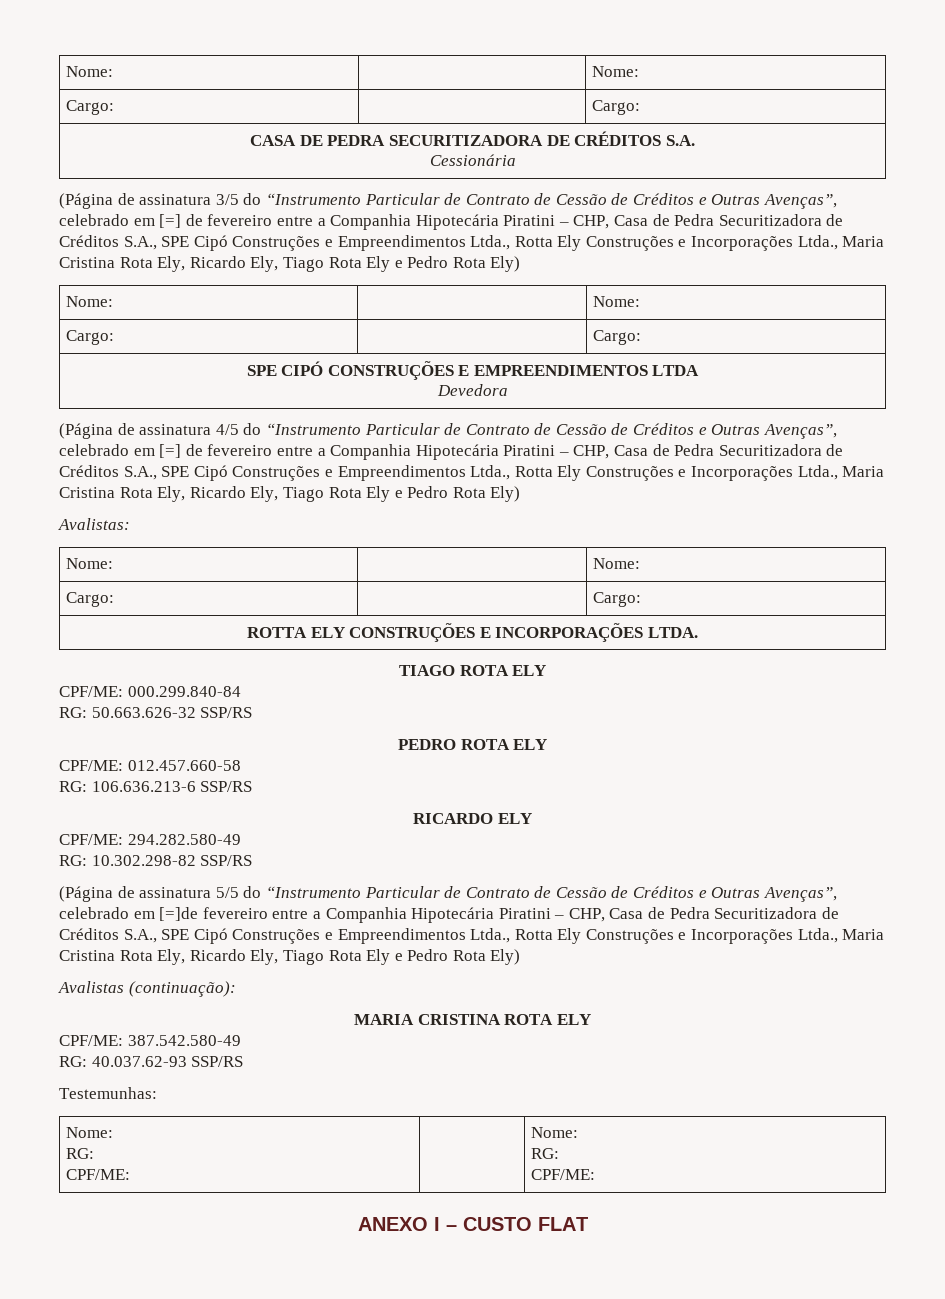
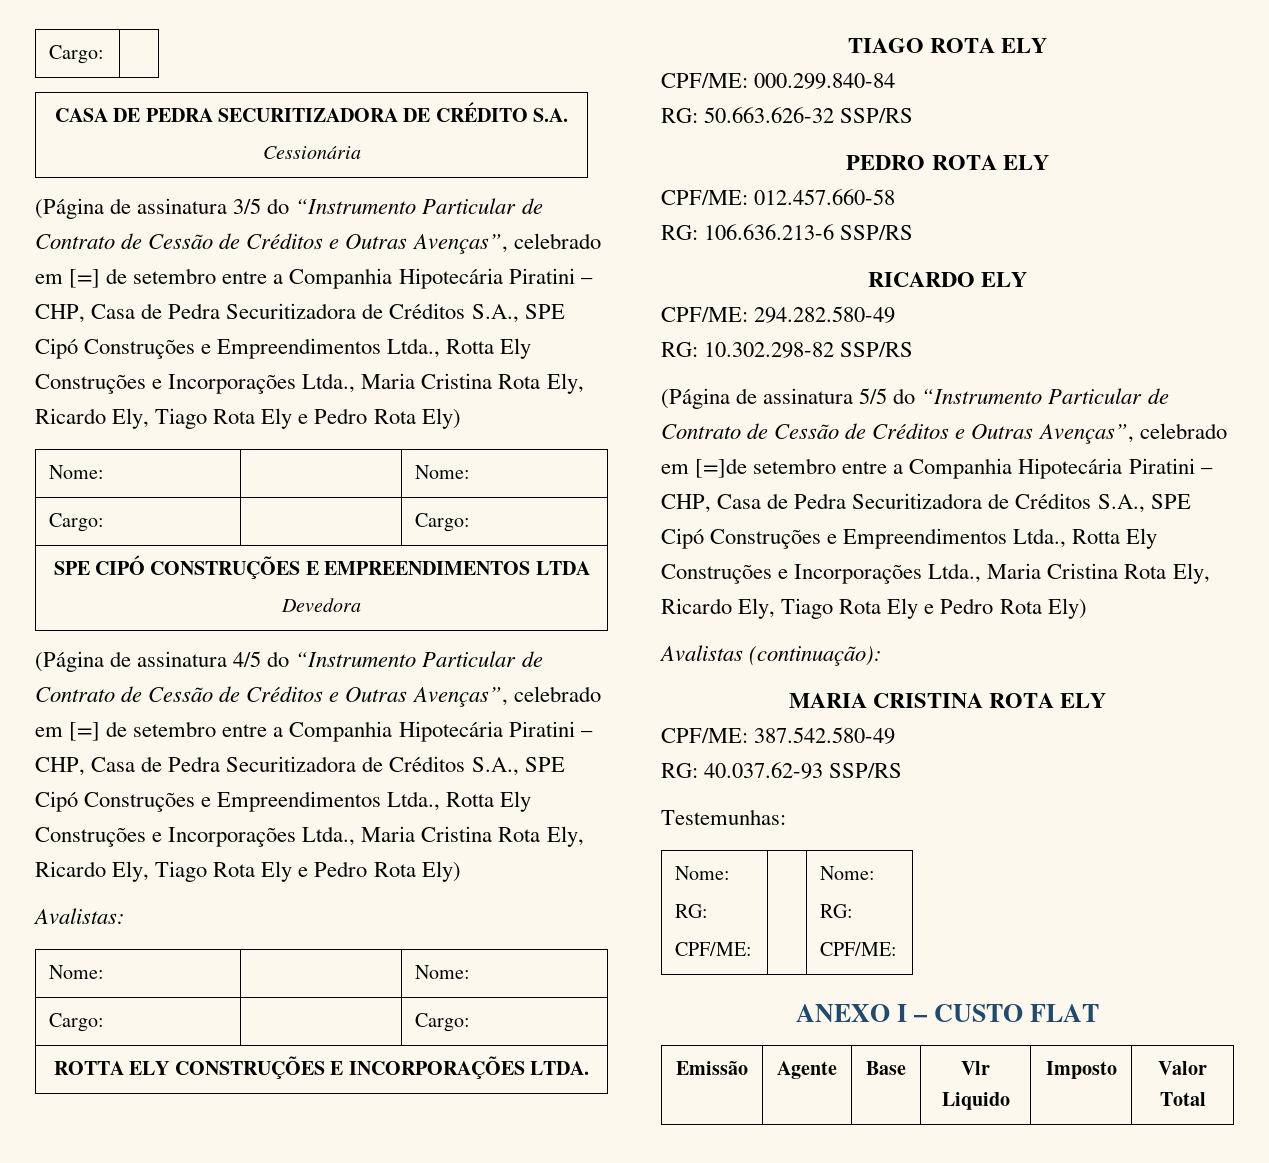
[66,66,114,77] [592,66,640,77] [66,100,115,115] [592,100,641,115] Nome: | | Nome: // Cargo: | | Cargo: -> [49,45,105,64] Cargo: |
[574,131,662,146] CRÉDITOS -> [435,102,528,122] CRÉDITO
[207,214,273,226] fevereiro -> [133,268,217,284] setembro
[207,444,273,456] fevereiro -> [133,721,217,737] setembro
[202,907,268,919] fevereiro -> [753,458,837,474] setembro
(588, 1224) none -> [676,1061,748,1075] [777,1061,837,1079] [866,1061,906,1075] [961,1061,990,1075] [941,1092,1010,1110] [1045,1061,1117,1079] [1158,1061,1207,1075] [1159,1092,1206,1106] // Emissão | Agente | Base | Vlr Liquido | Imposto | Valor Total

